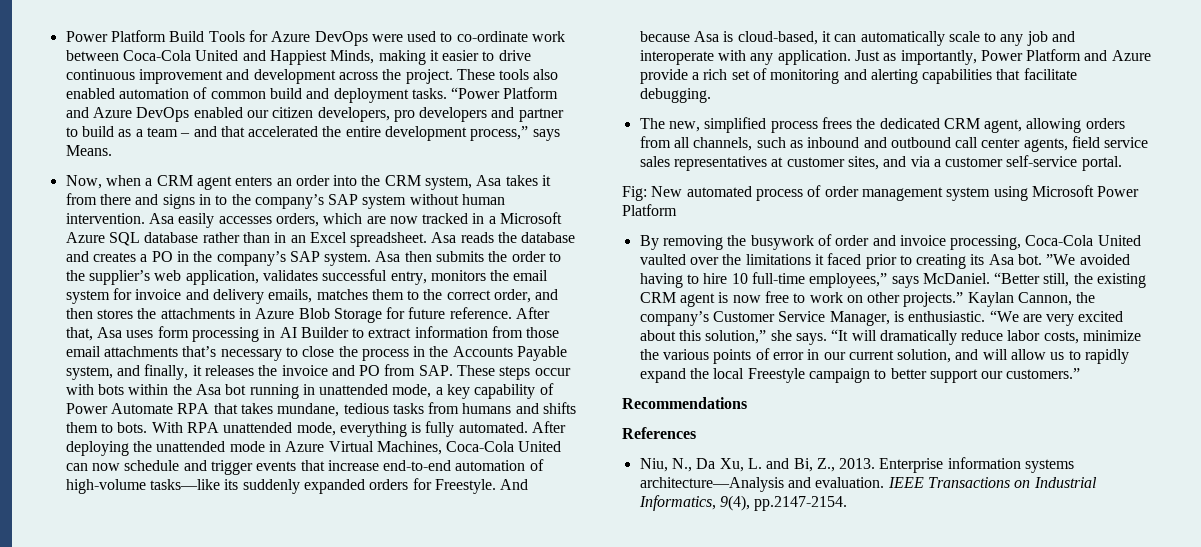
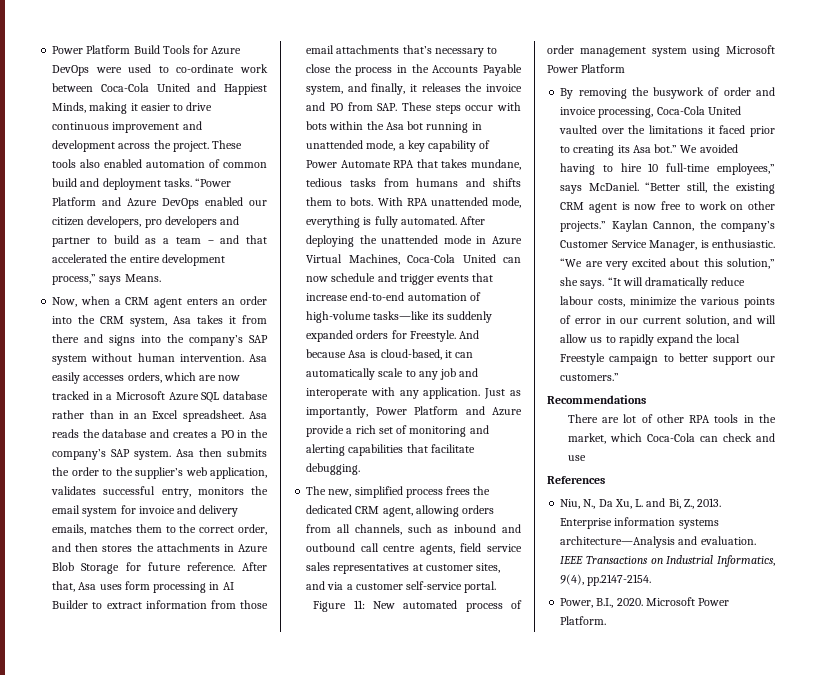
[198,194,228,205] in to -> [141,335,162,343] into
[981,138,1021,148] center -> [383,545,416,552] centre
[622,186,647,201] Fig: -> [313,600,365,612] Figure 11:
[1018,254,1076,265] bot. ”We -> [654,144,698,153] bot.” We
[1007,330,1041,341] labor -> [560,296,594,305] labour
(747, 403) none -> [567,414,776,423] [567,433,775,444] [567,455,586,461] // There are lot of other RPA tools in the market, which Coca-Cola can check and use
(848, 503) none -> [560,597,730,608] [560,616,607,625] // Power, B.I., 2020. Microsoft Power Platform.

